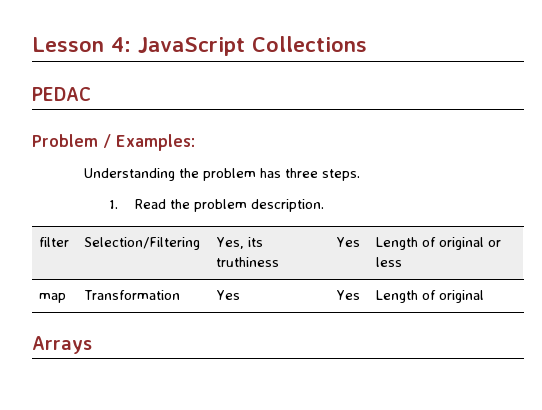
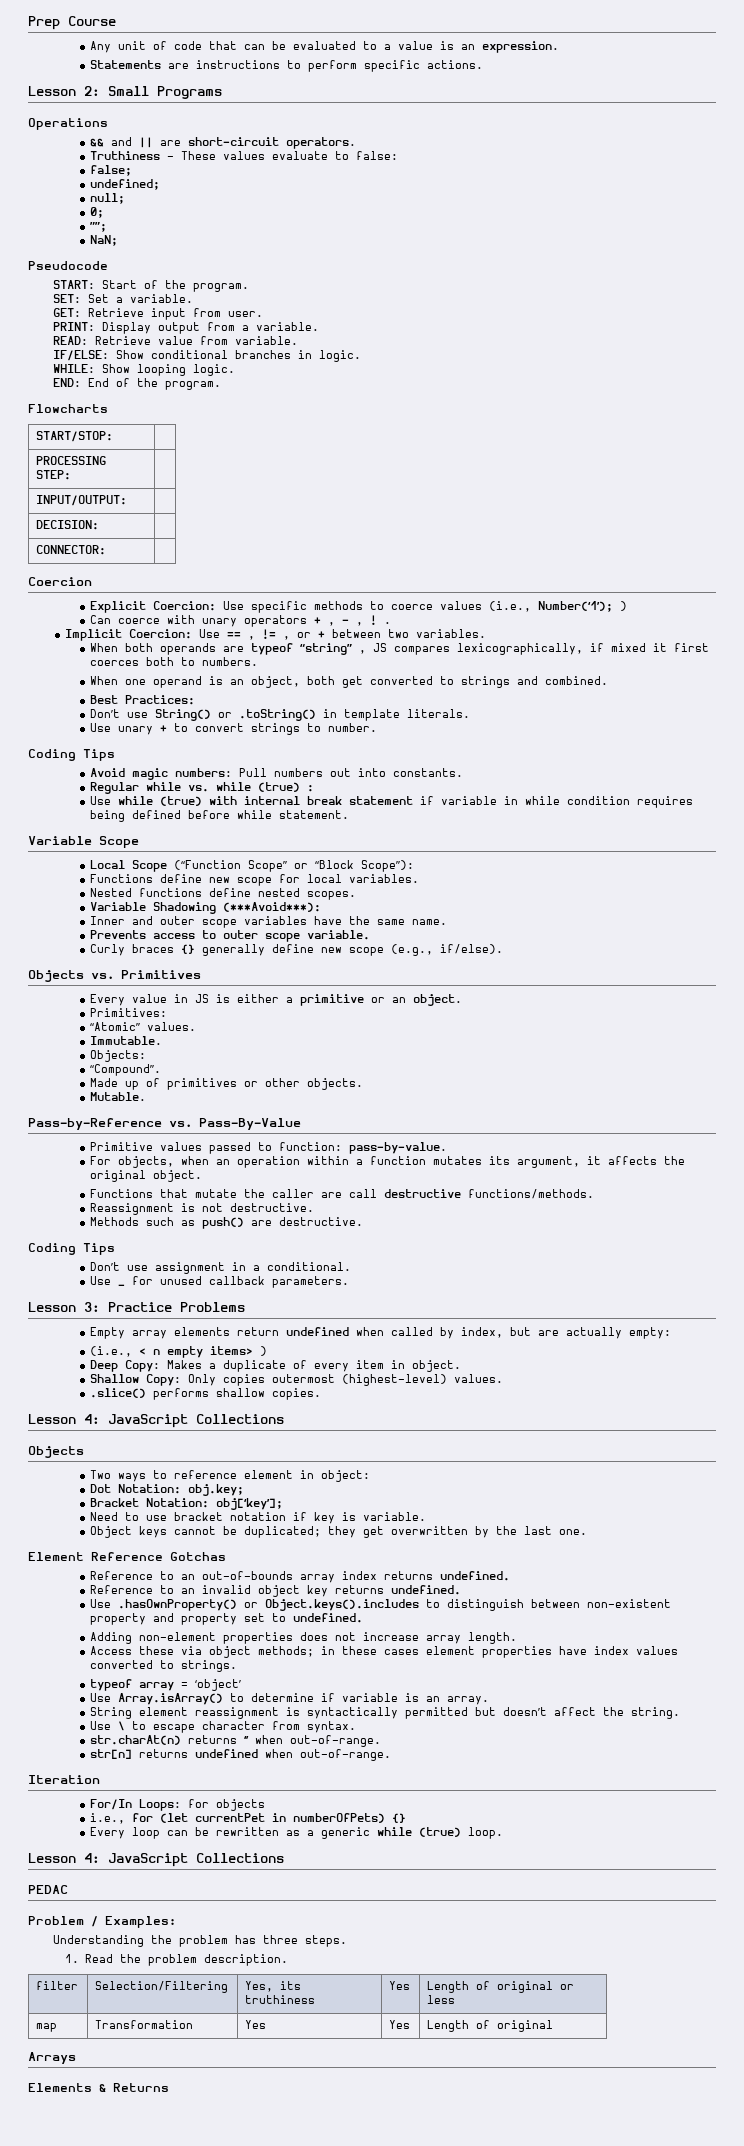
(32, 44) none -> [28,16,116,30] [90,41,560,53] [90,60,484,72] [28,86,222,99] [28,118,108,130] [90,137,357,149] [90,151,399,160] [90,165,133,176] [90,179,161,190] [90,193,126,204] [90,207,105,218] [90,222,108,232] [90,235,119,246] [28,261,108,270] [52,280,249,292] [52,294,193,303] [52,308,263,320] [52,322,319,334] [52,336,298,345] [52,350,361,362] [52,364,235,376] [52,378,221,390] [28,404,108,413] [36,431,114,442] [36,456,107,465] [36,470,72,480] [36,495,128,506] [36,520,100,530] [36,545,107,555] [28,577,92,586] [90,601,628,613] [90,615,392,627] [65,629,487,641] [90,643,710,655] [90,657,259,666] [90,676,609,688] [90,695,196,705] [90,709,471,721] [90,723,378,735] [28,749,115,761] [90,768,464,780] [90,782,315,794] [90,796,694,808] [90,810,350,822] [28,836,139,848] [90,860,415,872] [90,874,420,886] [90,888,357,900] [90,902,322,914] [90,916,448,928] [90,930,371,942] [90,944,504,956] [28,970,201,982] [90,994,463,1006] [90,1008,168,1017] [90,1022,197,1031] [90,1036,163,1045] [90,1050,147,1062] [90,1064,162,1076] [90,1078,364,1090] [90,1092,147,1101] [28,1118,301,1130] [90,1142,448,1154] [90,1156,686,1168] [90,1170,203,1182] [90,1189,595,1199] [90,1203,315,1215] [90,1217,364,1229] [28,1243,115,1255] [90,1262,352,1274] [90,1276,350,1288] [28,1302,245,1312] [90,1327,672,1339] [90,1346,268,1358] [90,1360,462,1372] [90,1374,504,1386] [90,1388,322,1400] [28,1414,284,1428] [28,1446,84,1458] [90,1470,371,1482] [90,1484,245,1496] [90,1498,284,1510] [90,1512,427,1524] [90,1526,588,1538] [28,1552,226,1561] [90,1571,511,1583] [90,1585,462,1597] [90,1599,672,1611] [90,1613,364,1625] [90,1632,518,1644] [90,1646,679,1658] [90,1660,238,1672] [90,1679,242,1691] [90,1693,490,1705] [90,1707,681,1719] [90,1721,357,1733] [90,1735,382,1747] [90,1749,392,1761] [28,1775,100,1784] [90,1799,266,1811] [90,1813,407,1824] [90,1827,504,1839] Prep Course // Any unit of code that can be evaluated to a value is an expression. // Statements are instructions to perform specific actions. // Lesson 2: Small Programs // Operations // && and || are short-circuit operators. // Truthiness – These values evaluate to false: // false; // undefined; // null; // 0; // ””; // NaN; // Pseudocode // START: Start of the program. // SET: Set a variable. // GET: Retrieve input from user. // PRINT: Display output from a variable. // READ: Retrieve value from variable. // IF/ELSE: Show conditional branches in logic. // WHILE: Show looping logic. // END: End of the program. // Flowcharts // START/STOP: | // PROCESSING STEP: | // INPUT/OUTPUT: | // DECISION: | // CONNECTOR: | // Coercion // Explicit Coercion: Use specific methods to coerce values (i.e., Number(‘1’); ) // Can coerce with unary operators + , - , ! . // Implicit Coercion: Use == , != , or + between two variables. // When both operands are typeof “string” , JS compares lexicographically, if mixed it first coerces both to numbers. // When one operand is an object, both get converted to strings and combined. // Best Practices: // Don’t use String() or .toString() in template literals. // Use unary + to convert strings to number. // Coding Tips // Avoid magic numbers: Pull numbers out into constants. // Regular while vs. while (true) : // Use while (true) with internal break statement if variable in while condition requires being defined before while statement. // Variable Scope // Local Scope (“Function Scope” or “Block Scope”): // Functions define new scope for local variables. // Nested functions define nested scopes. // Variable Shadowing (***Avoid***): // Inner and outer scope variables have the same name. // Prevents access to outer scope variable. // Curly braces {} generally define new scope (e.g., if/else). // Objects vs. Primitives // Every value in JS is either a primitive or an object. // Primitives: // “Atomic” values. // Immutable. // Objects: // “Compound”. // Made up of primitives or other objects. // Mutable. // Pass-by-Reference vs. Pass-By-Value // Primitive values passed to function: pass-by-value. // For objects, when an operation within a function mutates its argument, it affects the original object. // Functions that mutate the caller are call destructive functions/methods. // Reassignment is not destructive. // Methods such as push() are destructive. // Coding Tips // Don’t use assignment in a conditional. // Use _ for unused callback parameters. // Lesson 3: Practice Problems // Empty array elements return undefined when called by index, but are actually empty: // (i.e., < n empty items> ) // Deep Copy: Makes a duplicate of every item in object. // Shallow Copy: Only copies outermost (highest-level) values. // .slice() performs shallow copies. // Lesson 4: JavaScript Collections // Objects // Two ways to reference element in object: // Dot Notation: obj.key; // Bracket Notation: obj[‘key’]; // Need to use bracket notation if key is variable. // Object keys cannot be duplicated; they get overwritten by the last one. // Element Reference Gotchas // Reference to an out-of-bounds array index returns undefined. // Reference to an invalid object key returns undefined. // Use .hasOwnProperty() or Object.keys().includes to distinguish between non-existent property and property set to undefined. // Adding non-element properties does not increase array length. // Access these via object methods; in these cases element properties have index values converted to strings. // typeof array = ‘object’ // Use Array.isArray() to determine if variable is an array. // String element reassignment is syntactically permitted but doesn’t affect the string. // Use \ to escape character from syntax. // str.charAt(n) returns ‘’ when out-of-range. // str[n] returns undefined when out-of-range. // Iteration // For/In Loops: for objects // i.e., for (let currentPet in numberOfPets) {} // Every loop can be rewritten as a generic while (true) loop. //
(92, 345) none -> [28,2083,169,2092] // Elements & Returns

